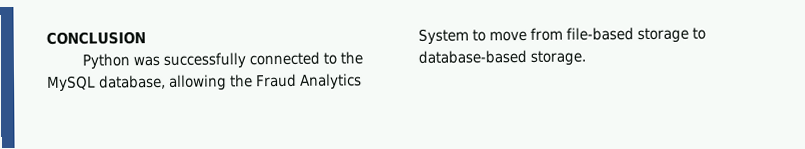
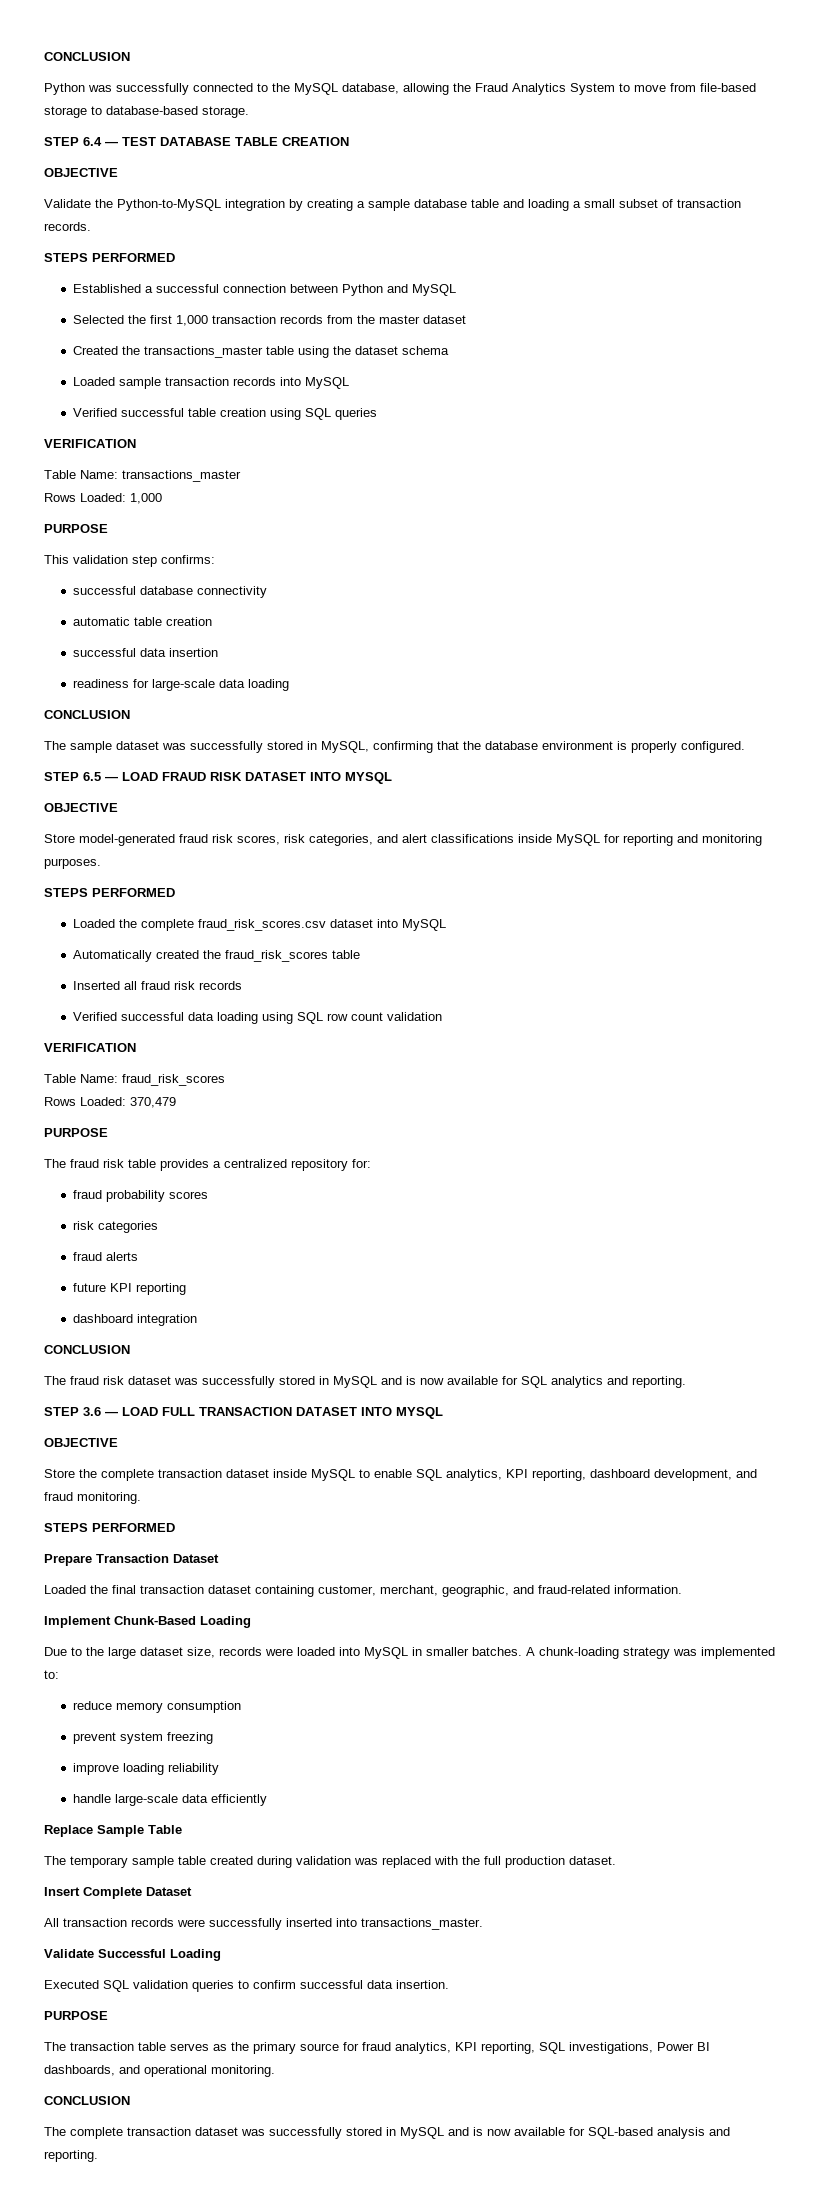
(587, 58) none -> [44,137,349,146] [44,168,118,177] [44,199,741,211] [44,222,91,231] [44,253,175,262] [73,284,457,296] [73,315,467,326] [73,346,450,358] [73,377,350,389] [73,408,378,420] [44,439,136,448] [44,470,241,482] [44,493,162,504] [44,524,108,533] [44,555,215,567] [73,586,268,598] [73,617,213,626] [73,648,219,657] [73,679,290,691] [44,710,130,719] [44,741,745,753] [44,772,392,784] [44,803,118,812] [44,834,762,846] [44,858,101,869] [44,888,175,897] [73,919,447,931] [73,950,361,962] [73,981,243,990] [73,1012,443,1024] [44,1043,136,1052] [44,1074,225,1086] [44,1097,176,1108] [44,1128,108,1137] [44,1159,371,1171] [73,1190,209,1202] [73,1221,159,1233] [73,1252,139,1261] [73,1283,187,1295] [73,1314,198,1326] [44,1345,130,1354] [44,1376,686,1388] [44,1407,443,1419] [44,1438,118,1447] [44,1469,757,1481] [44,1492,141,1504] [44,1523,175,1532] [44,1554,219,1566] [44,1585,682,1597] [44,1616,251,1628] [44,1647,775,1659] [44,1670,59,1679] [73,1701,242,1713] [73,1732,214,1744] [73,1763,220,1775] [73,1794,268,1806] [44,1825,182,1837] [44,1856,616,1868] [44,1887,192,1899] [44,1918,483,1930] [44,1949,221,1961] [44,1980,449,1992] [44,2011,108,2020] [44,2042,710,2054] [44,2065,275,2077] [44,2096,130,2105] [44,2127,730,2139] [44,2150,98,2162] // STEP 6.4 — TEST DATABASE TABLE CREATION // OBJECTIVE // Validate the Python-to-MySQL integration by creating a sample database table and loading a small subset of transaction records. // STEPS PERFORMED // Established a successful connection between Python and MySQL // Selected the first 1,000 transaction records from the master dataset // Created the transactions_master table using the dataset schema // Loaded sample transaction records into MySQL // Verified successful table creation using SQL queries // VERIFICATION // Table Name: transactions_master // Rows Loaded: 1,000 // PURPOSE // This validation step confirms: // successful database connectivity // automatic table creation // successful data insertion // readiness for large-scale data loading // CONCLUSION // The sample dataset was successfully stored in MySQL, confirming that the database environment is properly configured. // STEP 6.5 — LOAD FRAUD RISK DATASET INTO MYSQL // OBJECTIVE // Store model-generated fraud risk scores, risk categories, and alert classifications inside MySQL for reporting and monitoring purposes. // STEPS PERFORMED // Loaded the complete fraud_risk_scores.csv dataset into MySQL // Automatically created the fraud_risk_scores table // Inserted all fraud risk records // Verified successful data loading using SQL row count validation // VERIFICATION // Table Name: fraud_risk_scores // Rows Loaded: 370,479 // PURPOSE // The fraud risk table provides a centralized repository for: // fraud probability scores // risk categories // fraud alerts // future KPI reporting // dashboard integration // CONCLUSION // The fraud risk dataset was successfully stored in MySQL and is now available for SQL analytics and reporting. // STEP 3.6 — LOAD FULL TRANSACTION DATASET INTO MYSQL // OBJECTIVE // Store the complete transaction dataset inside MySQL to enable SQL analytics, KPI reporting, dashboard development, and fraud monitoring. // STEPS PERFORMED // Prepare Transaction Dataset // Loaded the final transaction dataset containing customer, merchant, geographic, and fraud-related information. // Implement Chunk-Based Loading // Due to the large dataset size, records were loaded into MySQL in smaller batches. A chunk-loading strategy was implemented to: // reduce memory consumption // prevent system freezing // improve loading reliability // handle large-scale data efficiently // Replace Sample Table // The temporary sample table created during validation was replaced with the full production dataset. // Insert Complete Dataset // All transaction records were successfully inserted into transactions_master. // Validate Successful Loading // Executed SQL validation queries to confirm successful data insertion. // PURPOSE // The transaction table serves as the primary source for fraud analytics, KPI reporting, SQL investigations, Power BI dashboards, and operational monitoring. // CONCLUSION // The complete transaction dataset was successfully stored in MySQL and is now available for SQL-based analysis and reporting.

